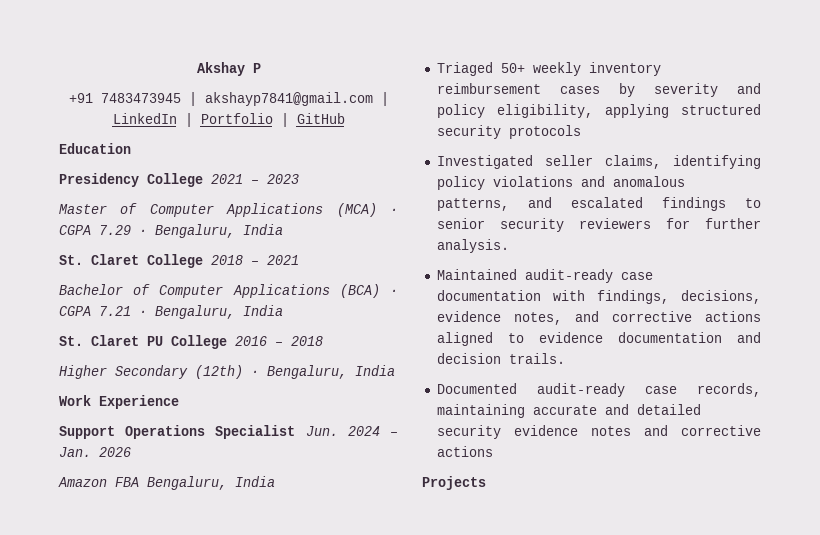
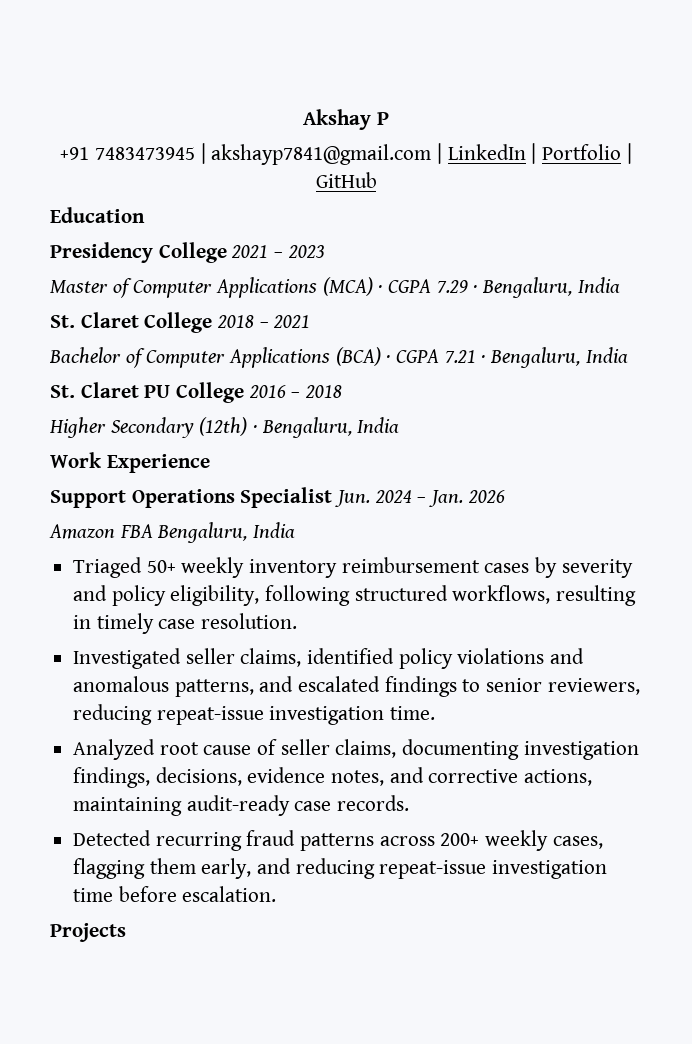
[604,104,761,118] [436,125,581,139] applying structured security protocols -> [265,585,637,606] [73,613,298,634] following structured workflows, resulting in timely case resolution.
[673,155,761,169] identifying -> [307,648,395,664] identified
[499,218,761,232] [436,239,509,253] [436,269,653,283] [436,290,585,301] security reviewers for further analysis. // Maintained audit-ready case documentation with -> [547,678,640,695] [73,704,436,725] [73,739,639,760] reviewers, reducing repeat-issue investigation time. // Analyzed root cause of seller claims, documenting investigation
[705,311,761,322] [436,332,761,346] [436,353,565,364] [436,383,761,397] [436,404,701,418] [436,425,761,439] [436,446,493,457] actions aligned to evidence documentation and decision trails. // Documented audit-ready case records, maintaining accurate and detailed security evidence notes and corrective actions -> [524,769,593,786] [73,795,410,816] [73,830,603,851] [73,858,608,879] [73,886,277,902] actions, maintaining audit-ready case records. // Detected recurring fraud patterns across 200+ weekly cases, flagging them early, and reducing repeat-issue investigation time before escalation.

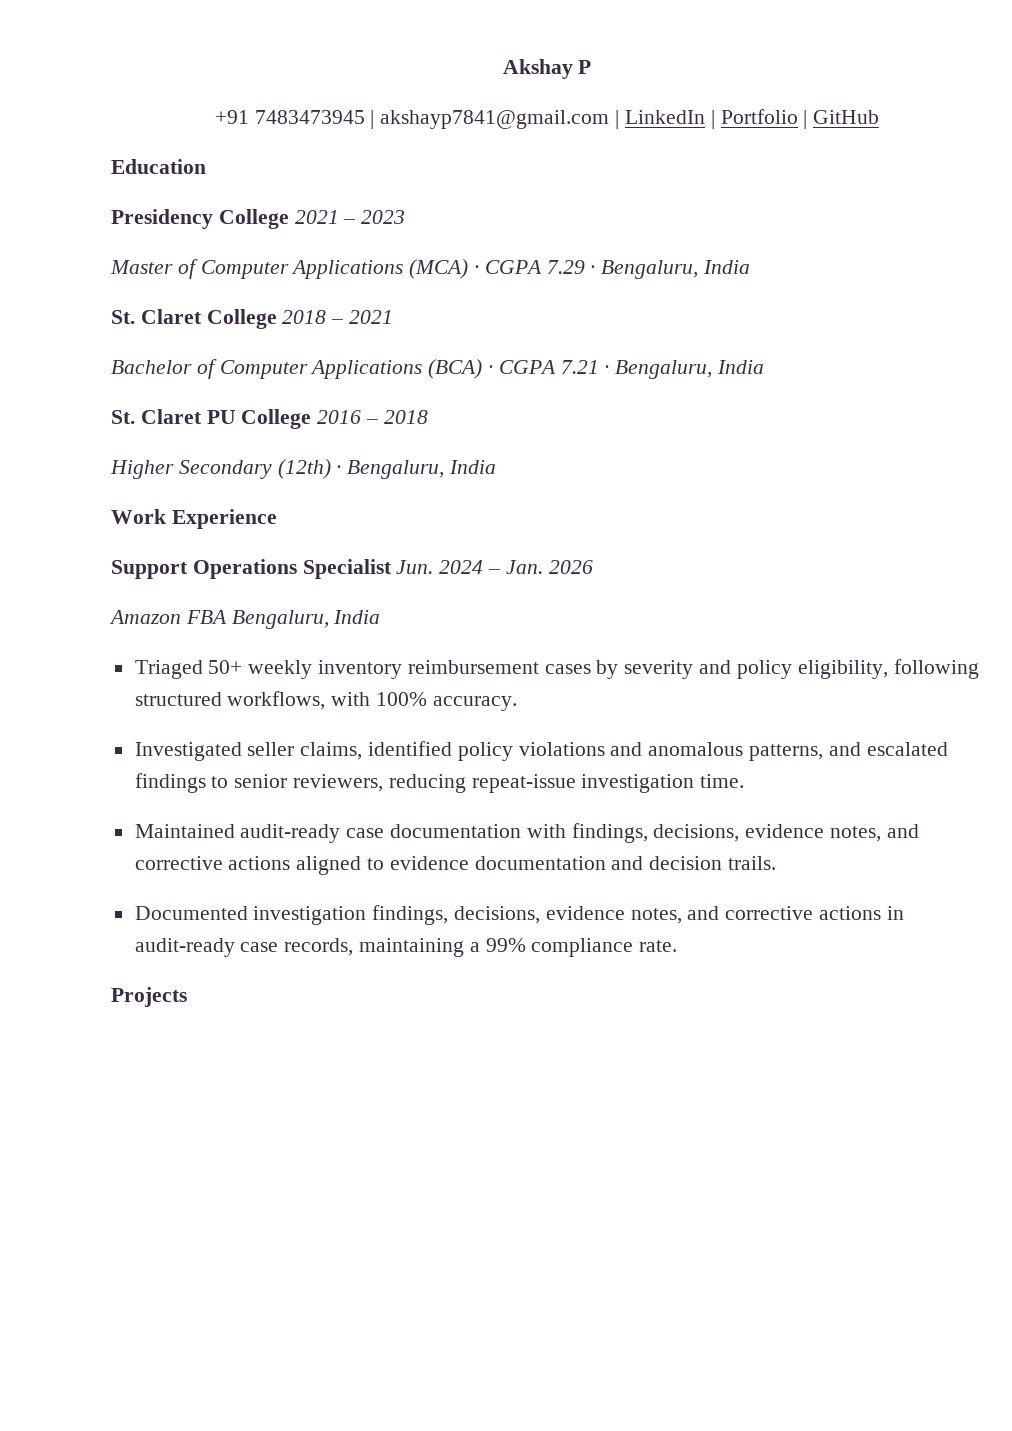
[556,585,637,606] [73,613,298,634] resulting in timely case resolution. -> [331,692,517,711] with 100% accuracy.
[73,739,520,760] Analyzed root cause of seller claims, documenting -> [134,823,919,843] [134,856,777,875] [134,906,248,920] Maintained audit-ready case documentation with findings, decisions, evidence notes, and corrective actions aligned to evidence documentation and decision trails. // Documented
[524,769,593,786] [73,795,410,816] [73,830,603,851] [73,858,608,879] [73,886,277,902] actions, maintaining audit-ready case records. // Detected recurring fraud patterns across 200+ weekly cases, flagging them early, and reducing repeat-issue investigation time before escalation. -> [819,906,904,920] [134,938,678,957] actions in audit-ready case records, maintaining a 99% compliance rate.

